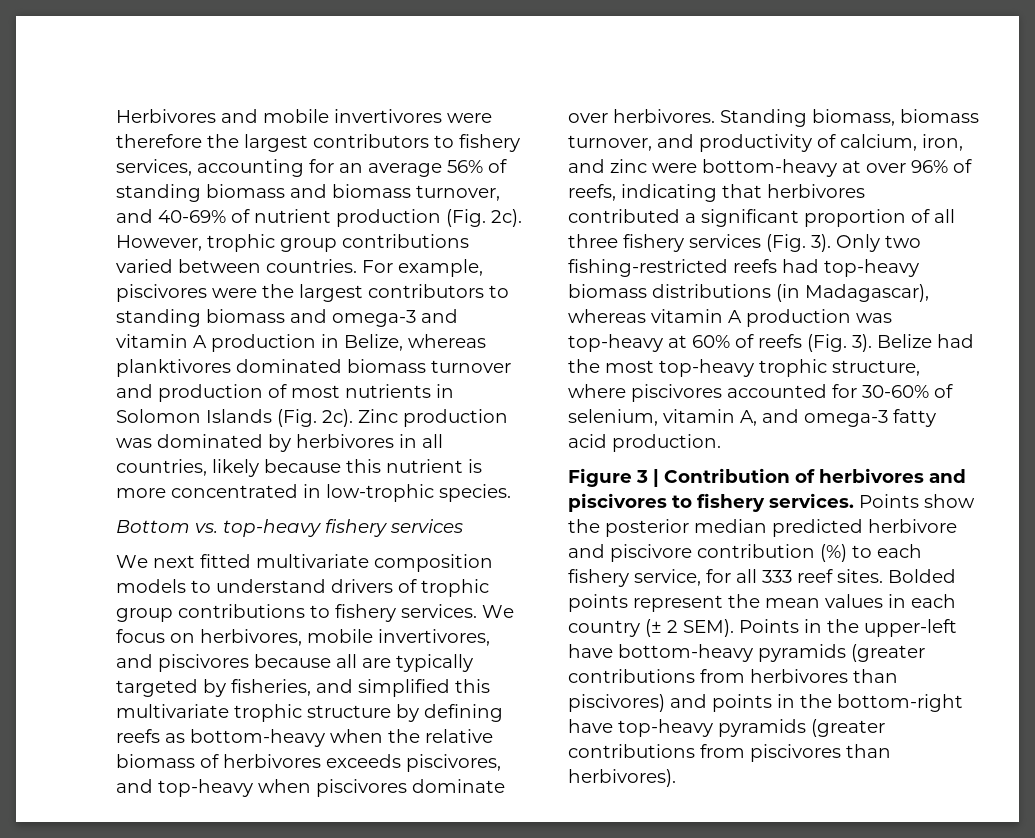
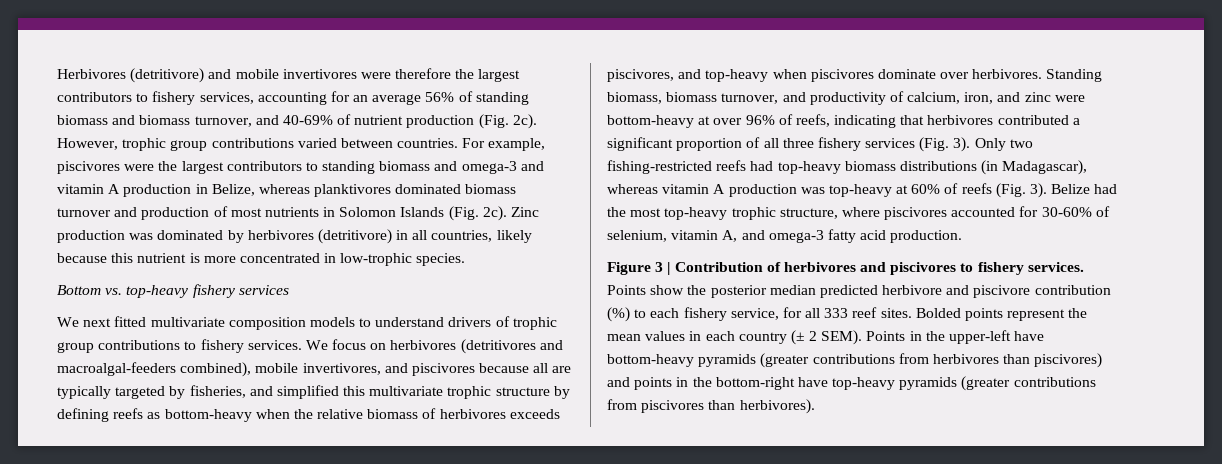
(216, 116) none -> [130,68,205,83] (detritivore)
(394, 441) none -> [317,229,392,244] (detritivore)
[200,629,302,646] herbivores, -> [390,339,563,354] [57,362,252,377] herbivores (detritivores and macroalgal-feeders combined),

